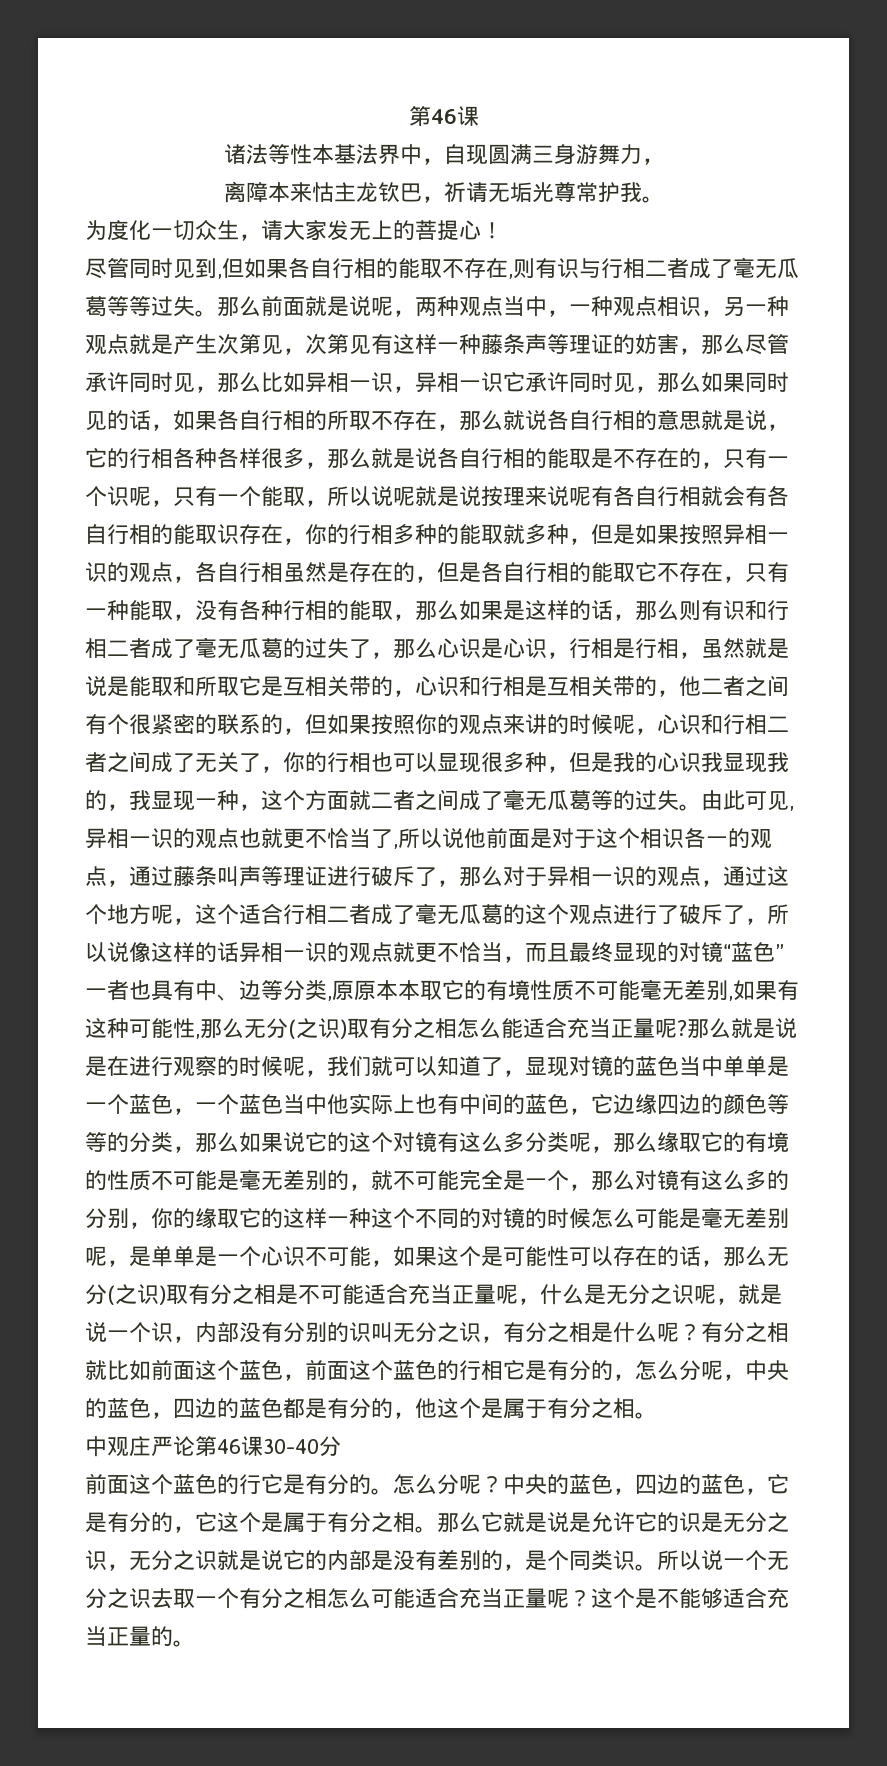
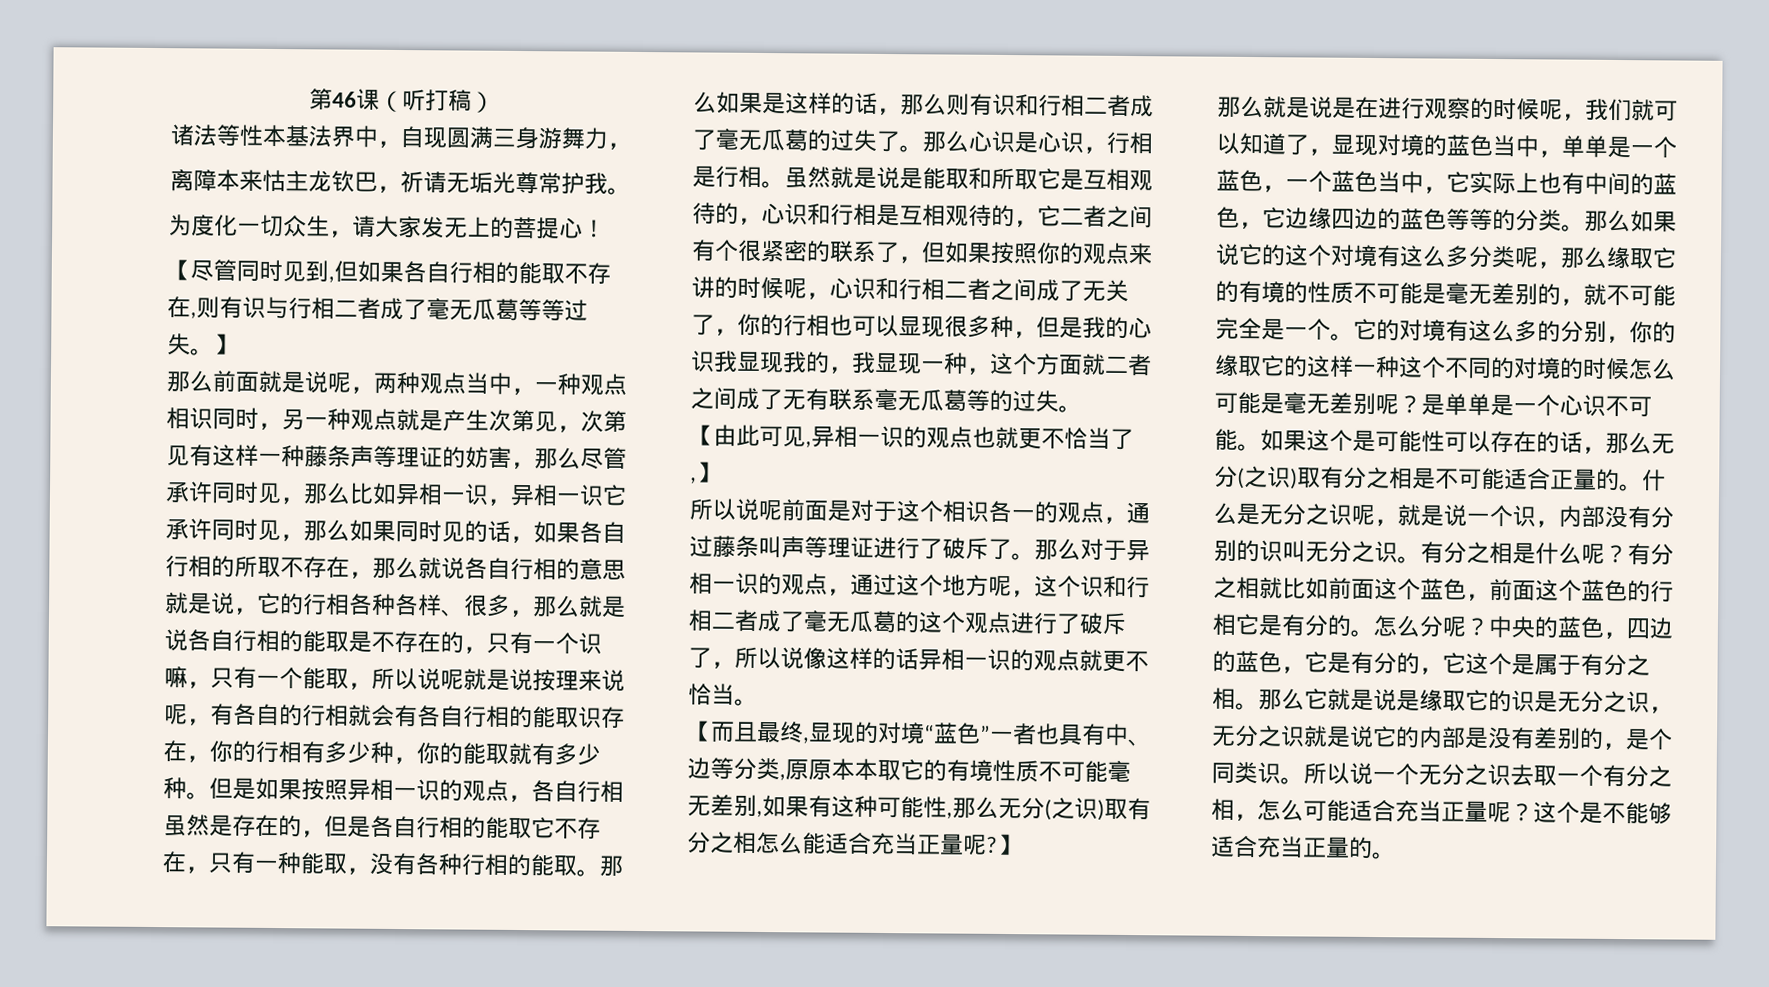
[408,106,479,126] 第46课 -> [308,88,495,113] 第46课（听打稿）
(503, 230) none -> [167,259,191,281] 【
(217, 313) none -> [213,333,237,355] 】 //
(701, 306) none -> [212,407,259,430] 同时
(261, 458) none -> [440,609,465,617] 、
[129,486,151,506] 呢 -> [164,666,188,689] 嘛
[591,486,657,507] 有各自 -> [187,703,303,727] ，有各自的
[393,524,591,545] 多种的能取就多种， -> [301,741,601,766] [163,777,210,800] 有多少种，你的能取就有多少种。
[393,614,415,621] ， -> [576,869,600,877] 。
[371,652,393,659] ， -> [899,145,923,153] 。
[679,652,701,659] ， -> [761,180,785,189] 。
[327,676,371,697] 关带 -> [1129,170,1153,192] [692,202,716,225] 观待
[591,676,701,697] 关带的，他 -> [945,204,1061,228] 观待的，它
[261,714,283,734] 的 -> [875,241,900,264] 了
(503, 801) none -> [782,388,875,411] 无有联系
(701, 807) none -> [690,424,714,446] // 【
[398,828,486,849] 所以说他 -> [696,461,720,483] [689,498,782,521] 】 // 所以说呢
[371,866,459,887] 破斥了， -> [919,537,1035,561] 了破斥了。
[239,903,283,924] 适合 -> [1080,575,1127,598] 识和
[503,956,525,963] ， -> [734,698,758,706] [687,720,712,742] 。 // 【
(613, 952) none -> [802,737,809,744] ,
[701,942,723,963] 镜 -> [900,722,925,745] 境
(687, 1028) none -> [997,833,1021,856] 】 //
[591,1056,613,1077] 镜 -> [1400,134,1424,157] 境
(723, 1066) none -> [1538,150,1562,158] ，
[327,1094,349,1114] 他 -> [1423,171,1470,194] ，它
[723,1094,745,1115] 颜 -> [1400,208,1424,230] 蓝
[173,1146,195,1153] ， -> [1561,224,1585,232] 。
[415,1132,437,1153] 镜 -> [1353,244,1378,268] 境
[569,1170,679,1191] ，那么对镜 -> [1330,318,1446,342] 。它的对境
[503,1208,525,1229] 镜 -> [1536,357,1561,380] 境
[107,1260,129,1267] ， -> [1398,395,1422,414] ？
[371,1260,393,1267] ， -> [1237,443,1261,452] 。
[408,1284,540,1305] 充当正量呢， -> [1550,468,1643,492] 正量的。
[481,1336,503,1343] ， -> [1397,556,1421,564] 。
[613,1360,789,1381] [85,1398,657,1419] [85,1436,341,1457] [85,1473,371,1495] ，怎么分呢，中央的蓝色，四边的蓝色都是有分的，他这个是属于有分之相。 // 中观庄严论第46课30-40分 // 前面这个蓝色的行它是有分的 -> (1352, 625) none
[591,1512,635,1532] 允许 -> [1419,689,1466,712] 缘取
(327, 1598) none -> [1234,813,1258,822] ，

